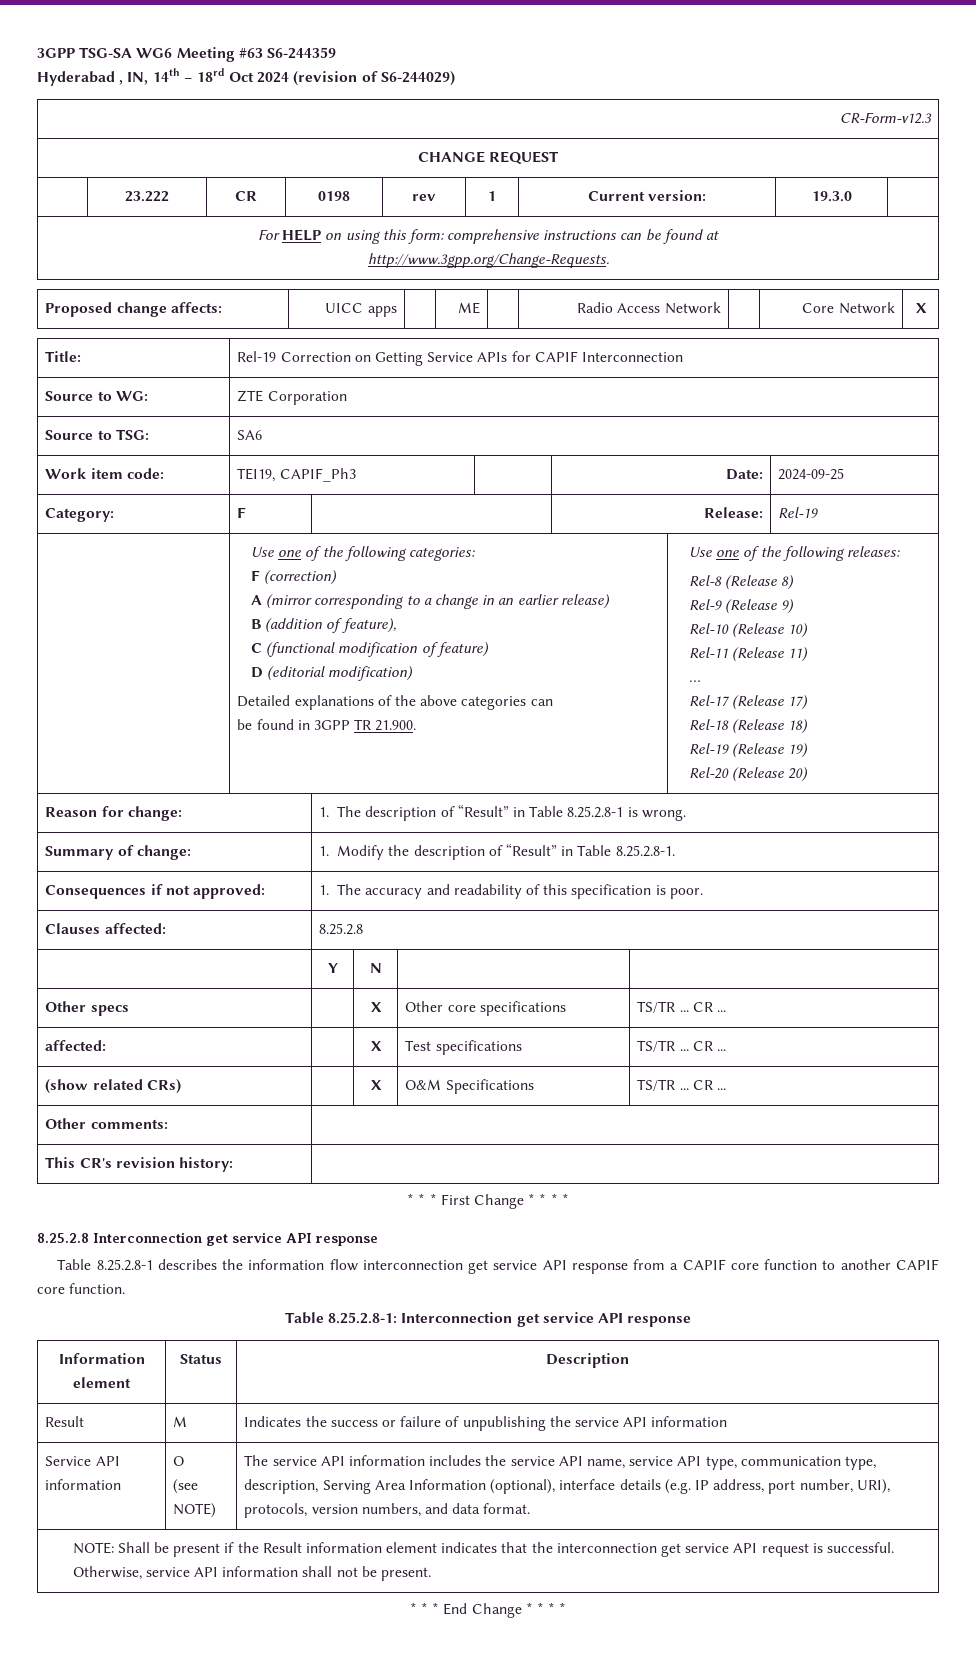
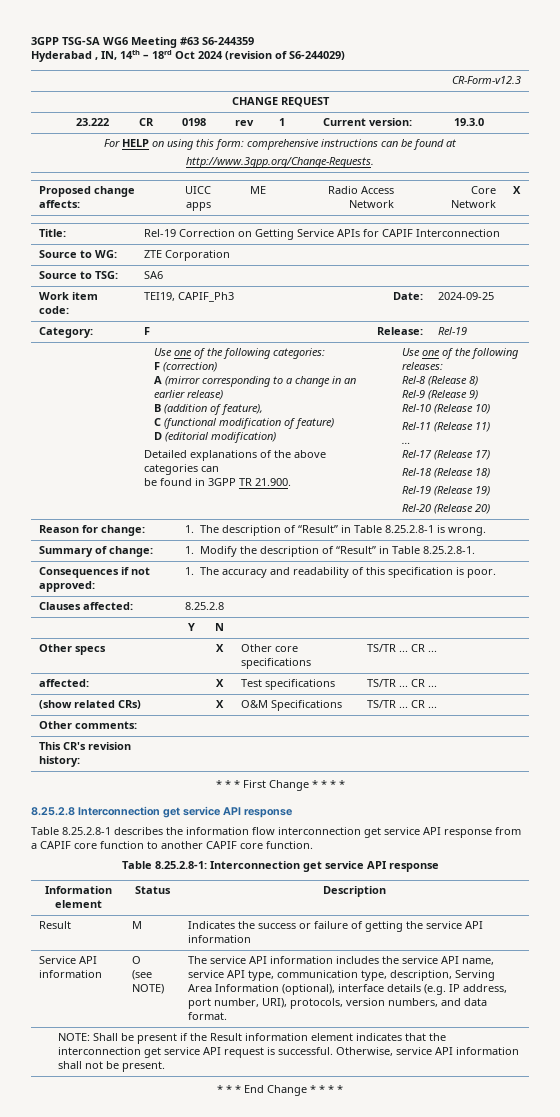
[462,1416,546,1431] unpublishing -> [365,921,404,932] getting

